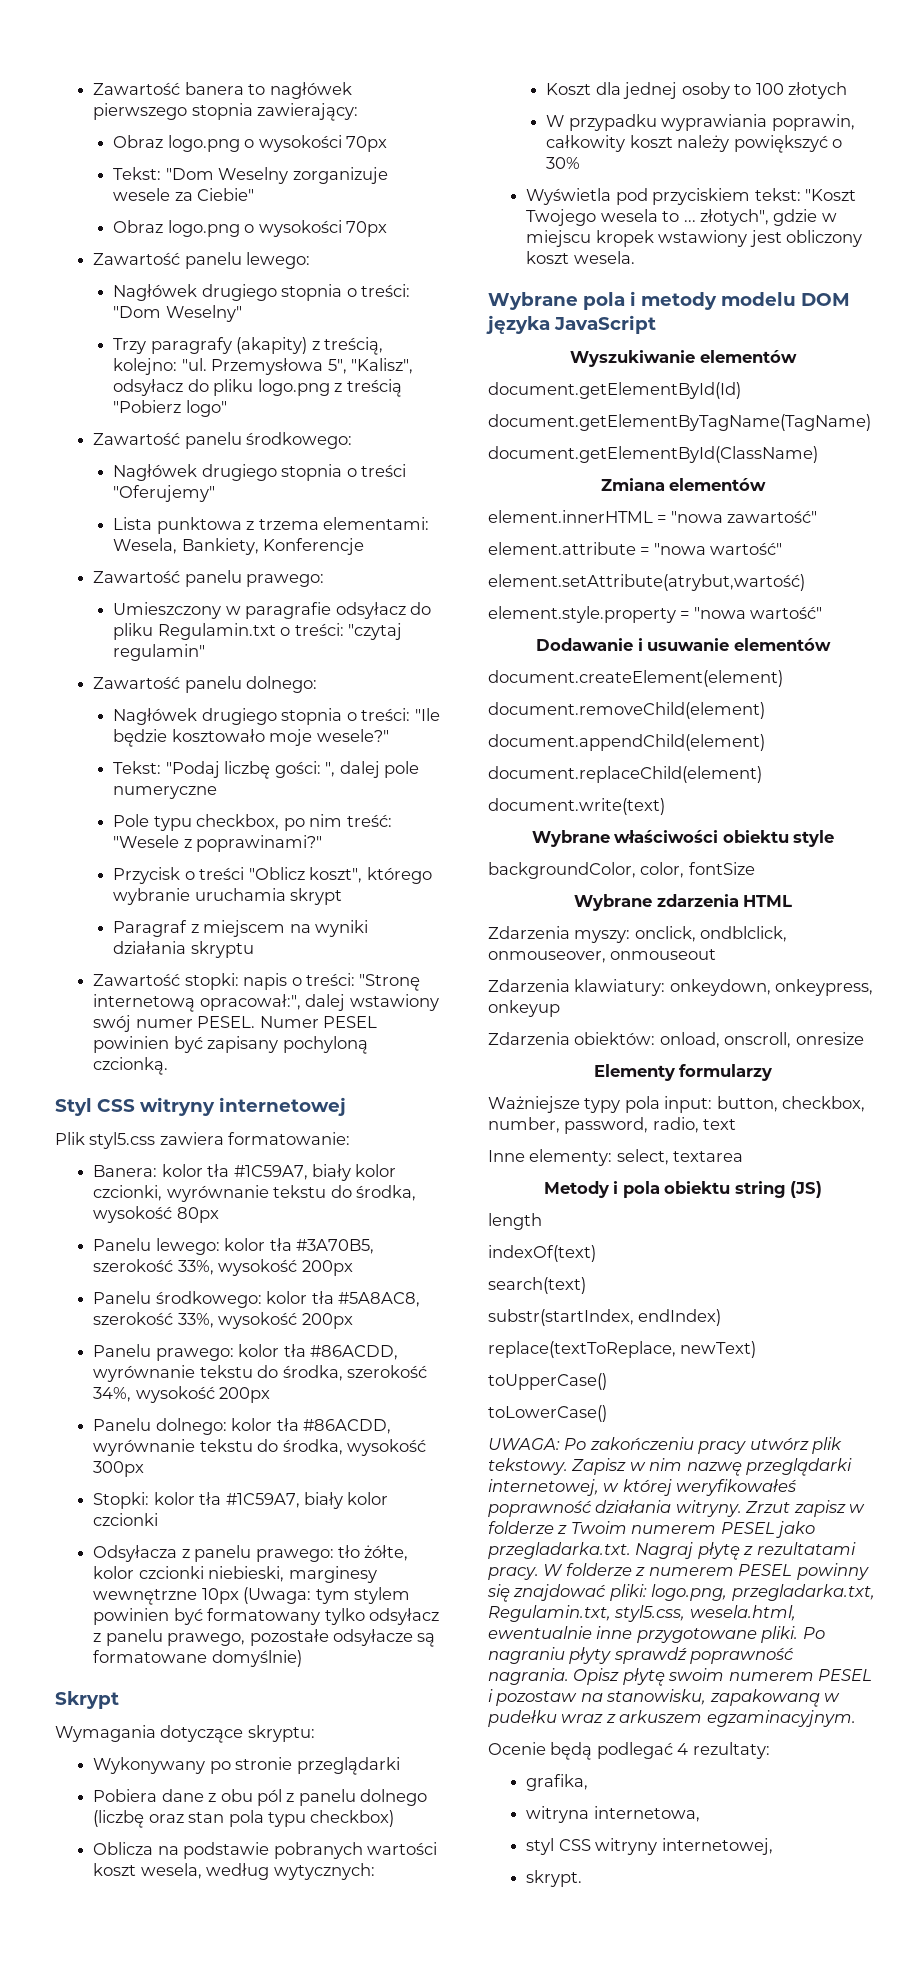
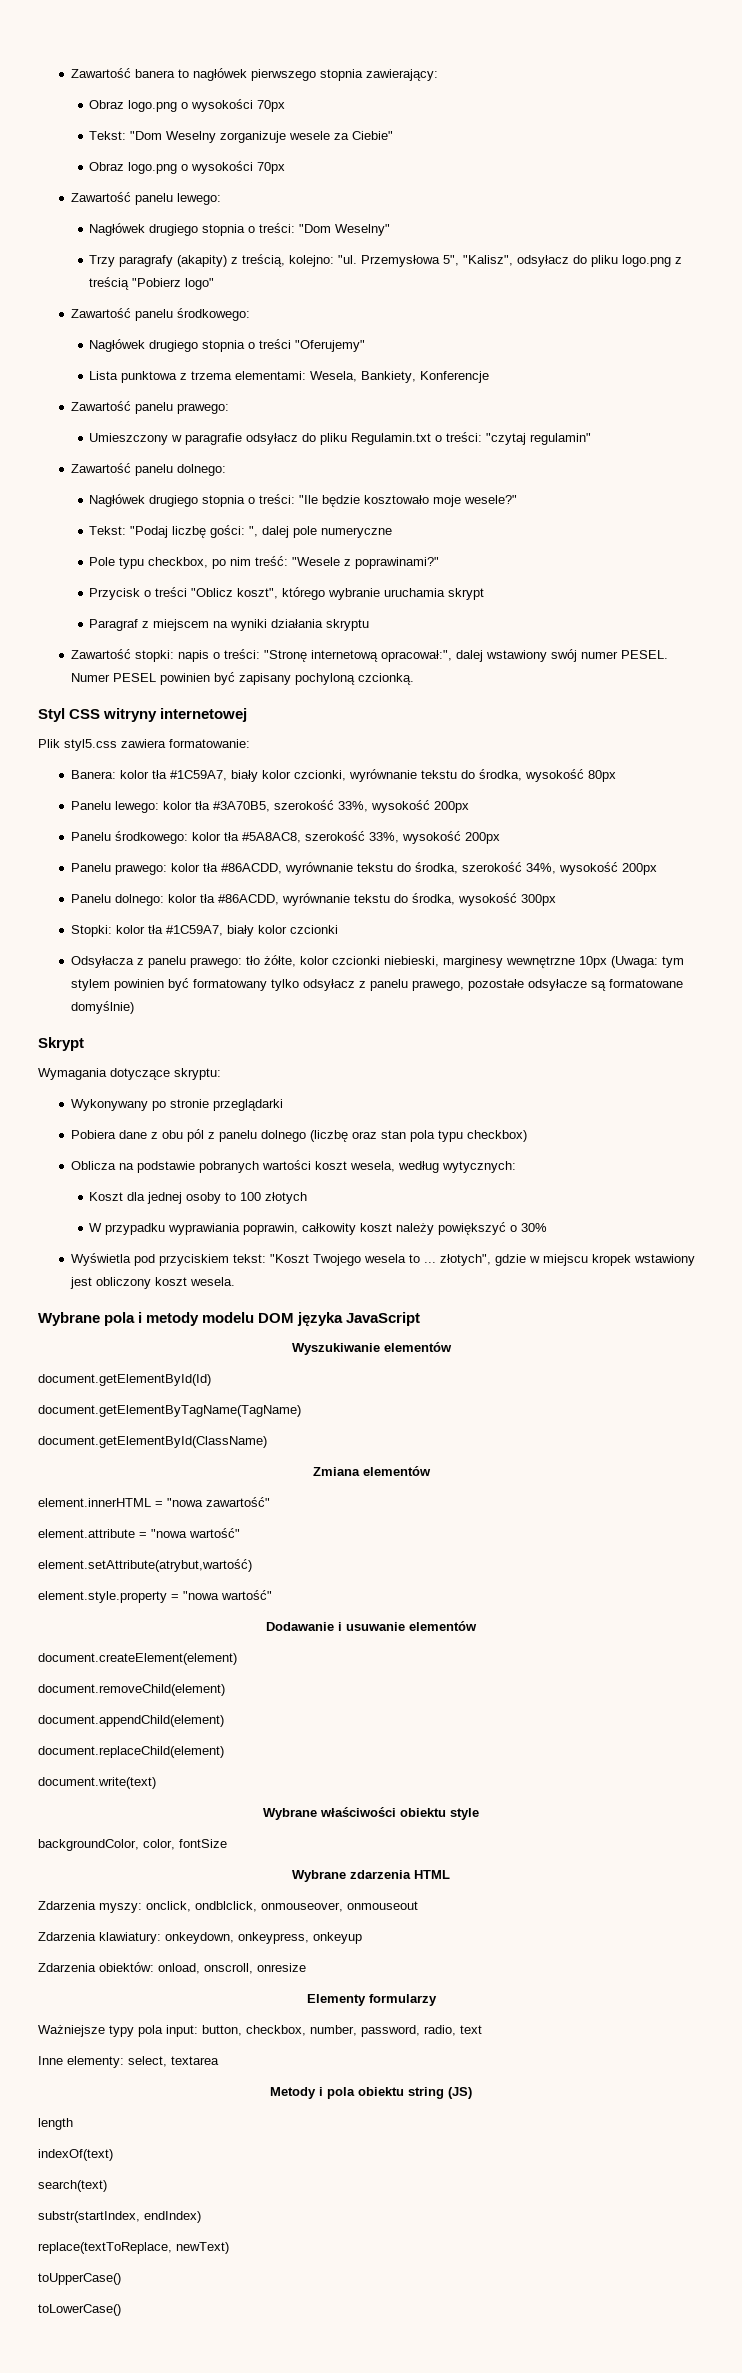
[488,1437,843,1454] [488,1458,853,1476] [488,1479,798,1496] [488,1500,866,1517] [488,1521,816,1538] [488,1542,856,1560] [488,1563,869,1580] [487,1584,875,1602] [488,1605,796,1622] [488,1626,825,1643] [488,1647,795,1664] [488,1668,873,1686] [488,1689,841,1707] [488,1710,856,1727] [488,1742,770,1760] [526,1774,589,1791] [526,1806,700,1823] [526,1838,773,1855] [526,1870,583,1887] // UWAGA: Po zakończeniu pracy utwórz plik tekstowy. Zapisz w nim nazwę przeglądarki internetowej, w której weryfikowałeś poprawność działania witryny. Zrzut zapisz w folderze z Twoim numerem PESEL jako przegladarka.txt. Nagraj płytę z rezultatami pracy. W folderze z numerem PESEL powinny się znajdować pliki: logo.png, przegladarka.txt, Regulamin.txt, styl5.css, wesela.html, ewentualnie inne przygotowane pliki. Po nagraniu płyty sprawdź poprawność nagrania. Opisz płytę swoim numerem PESEL i pozostaw na stanowisku, zapakowaną w pudełku wraz z arkuszem egzaminacyjnym. // Ocenie będą podlegać 4 rezultaty: // grafika, // witryna internetowa, // styl CSS witryny internetowej, // skrypt. -> (121, 2310) none

